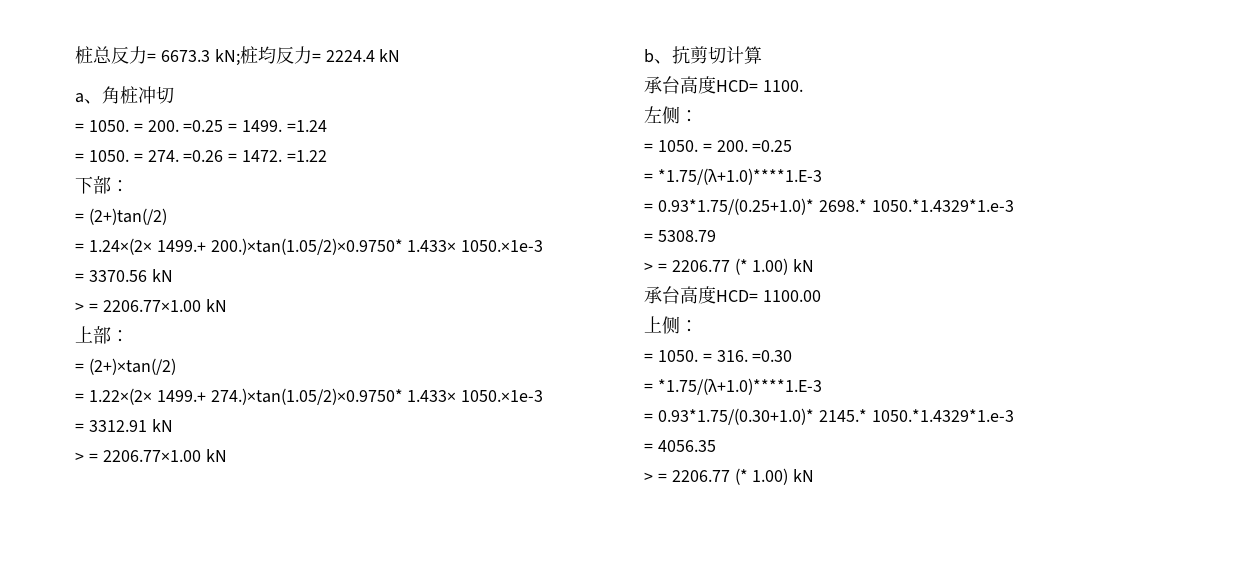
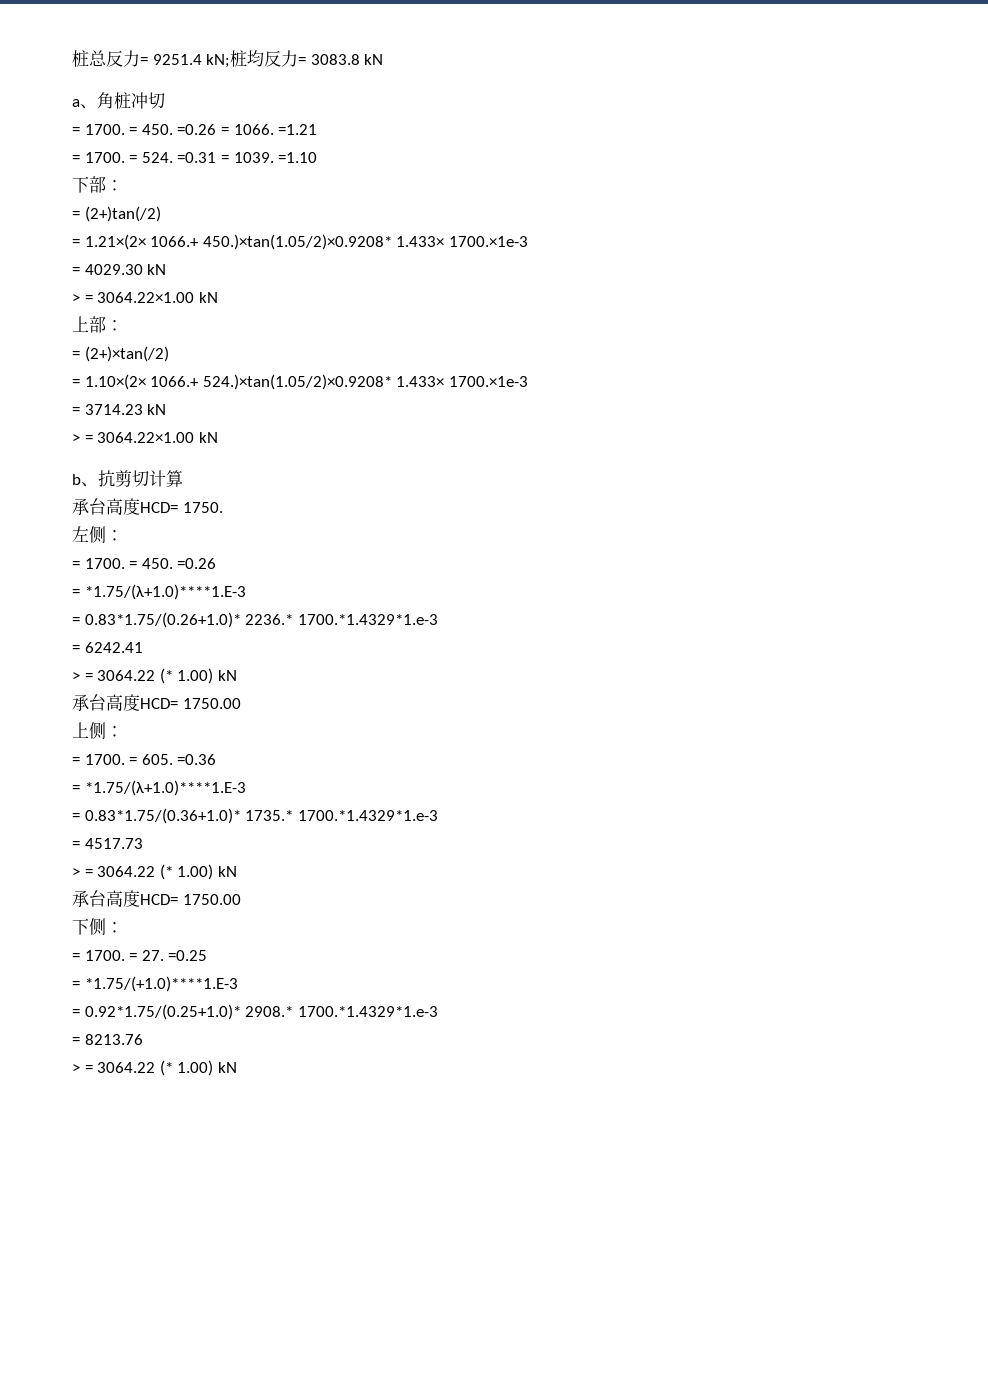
[160,50,210,62] 6673.3 -> [152,54,202,65] 9251.4
[325,50,375,62] 2224.4 -> [310,54,360,65] 3083.8
[88,120,328,132] [75,150,328,162] 1050. = 200. =0.25 = 1499. =1.24 // = 1050. = 274. =0.26 = 1472. =1.22 -> [84,124,318,135] [72,152,318,163] 1700. = 450. =0.26 = 1066. =1.21 // = 1700. = 524. =0.31 = 1039. =1.10
[88,238,544,255] [75,269,173,282] [75,300,201,312] 1.24×(2× 1499.+ 200.)×tan(1.05/2)×0.9750* 1.433× 1050.×1e-3 // = 3370.56 kN // > = 2206.77×1.00 -> [84,234,528,250] [72,264,167,275] [72,292,195,303] 1.21×(2× 1066.+ 450.)×tan(1.05/2)×0.9208* 1.433× 1700.×1e-3 // = 4029.30 kN // > = 3064.22×1.00
[88,388,544,405] [75,419,173,432] [75,450,201,462] 1.22×(2× 1499.+ 274.)×tan(1.05/2)×0.9750* 1.433× 1050.×1e-3 // = 3312.91 kN // > = 2206.77×1.00 -> [84,374,528,390] [72,404,167,415] [72,432,195,443] 1.10×(2× 1066.+ 524.)×tan(1.05/2)×0.9208* 1.433× 1700.×1e-3 // = 3714.23 kN // > = 3064.22×1.00
[762,80,803,92] 1100. -> [182,502,223,513] 1750.
[657,140,793,152] [644,168,822,185] [644,198,1014,215] [644,230,716,242] [644,258,815,275] [644,286,821,304] 1050. = 200. =0.25 // = *1.75/(λ+1.0)****1.E-3 // = 0.93*1.75/(0.25+1.0)* 2698.* 1050.*1.4329*1.e-3 // = 5308.79 // > = 2206.77 (* 1.00) kN // 承台高度HCD= 1100.00 -> [84,558,217,569] [72,584,246,600] [72,612,438,628] [72,642,143,653] [72,668,237,684] [72,694,241,711] 1700. = 450. =0.26 // = *1.75/(λ+1.0)****1.E-3 // = 0.83*1.75/(0.26+1.0)* 2236.* 1700.*1.4329*1.e-3 // = 6242.41 // > = 3064.22 (* 1.00) kN // 承台高度HCD= 1750.00
[657,350,793,362] [644,378,822,395] [644,408,1014,425] [644,440,716,452] [644,468,815,485] 1050. = 316. =0.30 // = *1.75/(λ+1.0)****1.E-3 // = 0.93*1.75/(0.30+1.0)* 2145.* 1050.*1.4329*1.e-3 // = 4056.35 // > = 2206.77 (* 1.00) kN -> [84,754,217,765] [72,780,246,796] [72,808,438,824] [72,838,143,849] [72,864,237,880] [72,890,241,907] [72,918,123,935] [72,950,208,961] [72,976,238,992] [72,1004,438,1020] [72,1034,143,1045] [72,1060,237,1076] 1700. = 605. =0.36 // = *1.75/(λ+1.0)****1.E-3 // = 0.83*1.75/(0.36+1.0)* 1735.* 1700.*1.4329*1.e-3 // = 4517.73 // > = 3064.22 (* 1.00) kN // 承台高度HCD= 1750.00 // 下侧： // = 1700. = 27. =0.25 // = *1.75/(+1.0)****1.E-3 // = 0.92*1.75/(0.25+1.0)* 2908.* 1700.*1.4329*1.e-3 // = 8213.76 // > = 3064.22 (* 1.00) kN

